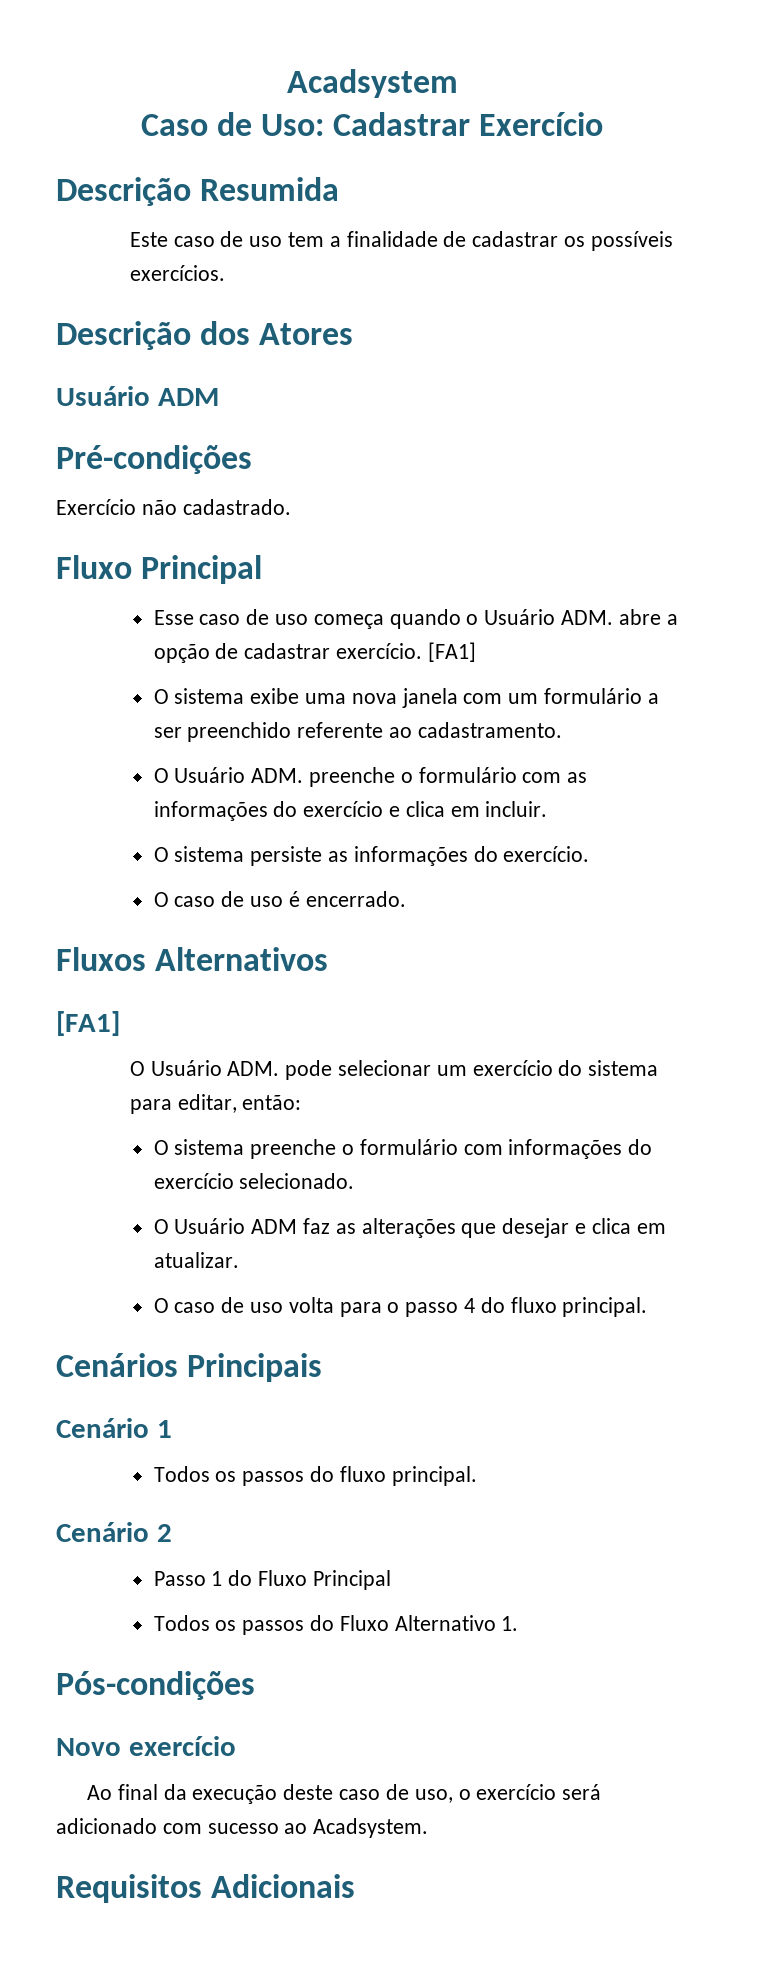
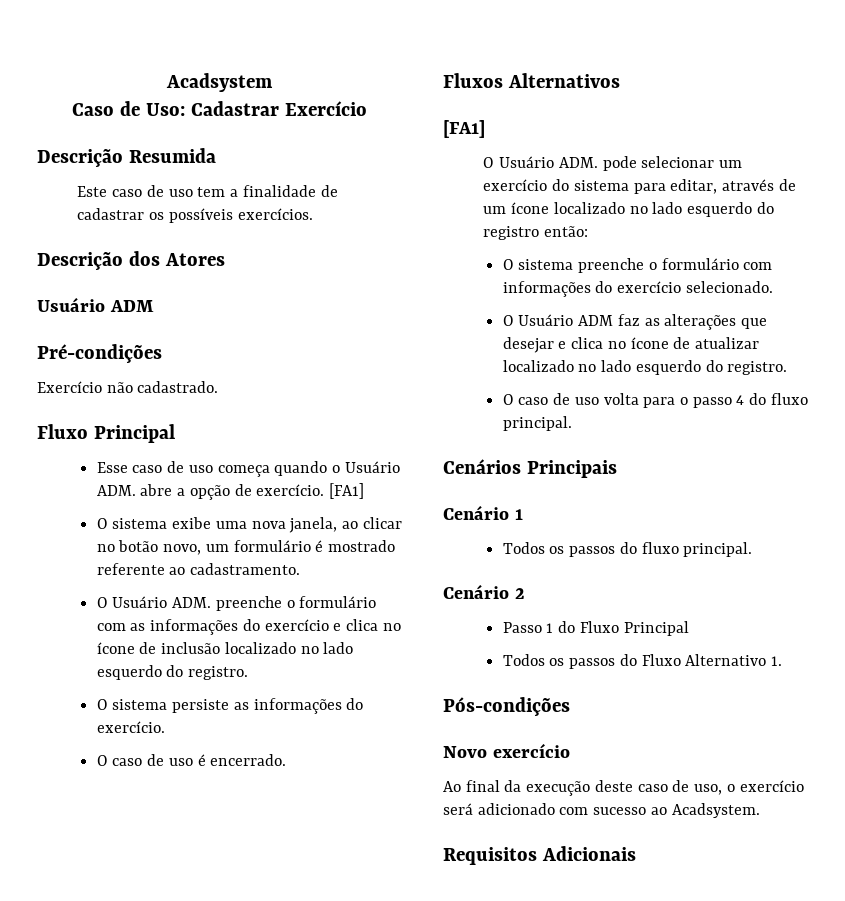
[244,643,331,659] cadastrar -> (252, 490) none
[401,688,659,708] [153,722,292,742] janela com um formulário a ser preenchido -> [289,517,402,533] [96,540,396,555] janela, ao clicar no botão novo, um formulário é mostrado
[450,801,548,817] em incluir. -> [382,623,401,631] [96,642,354,654] [96,665,249,680] no ícone de inclusão localizado no lado esquerdo do registro.
(237, 1103) none -> [722,179,796,191] [483,202,774,217] [483,226,540,240] através de um ícone localizado no lado esquerdo do registro
[636,1223,666,1234] [153,1252,239,1268] em atualizar. -> [607,337,760,349] [502,360,788,375] no ícone de atualizar localizado no lado esquerdo do registro.

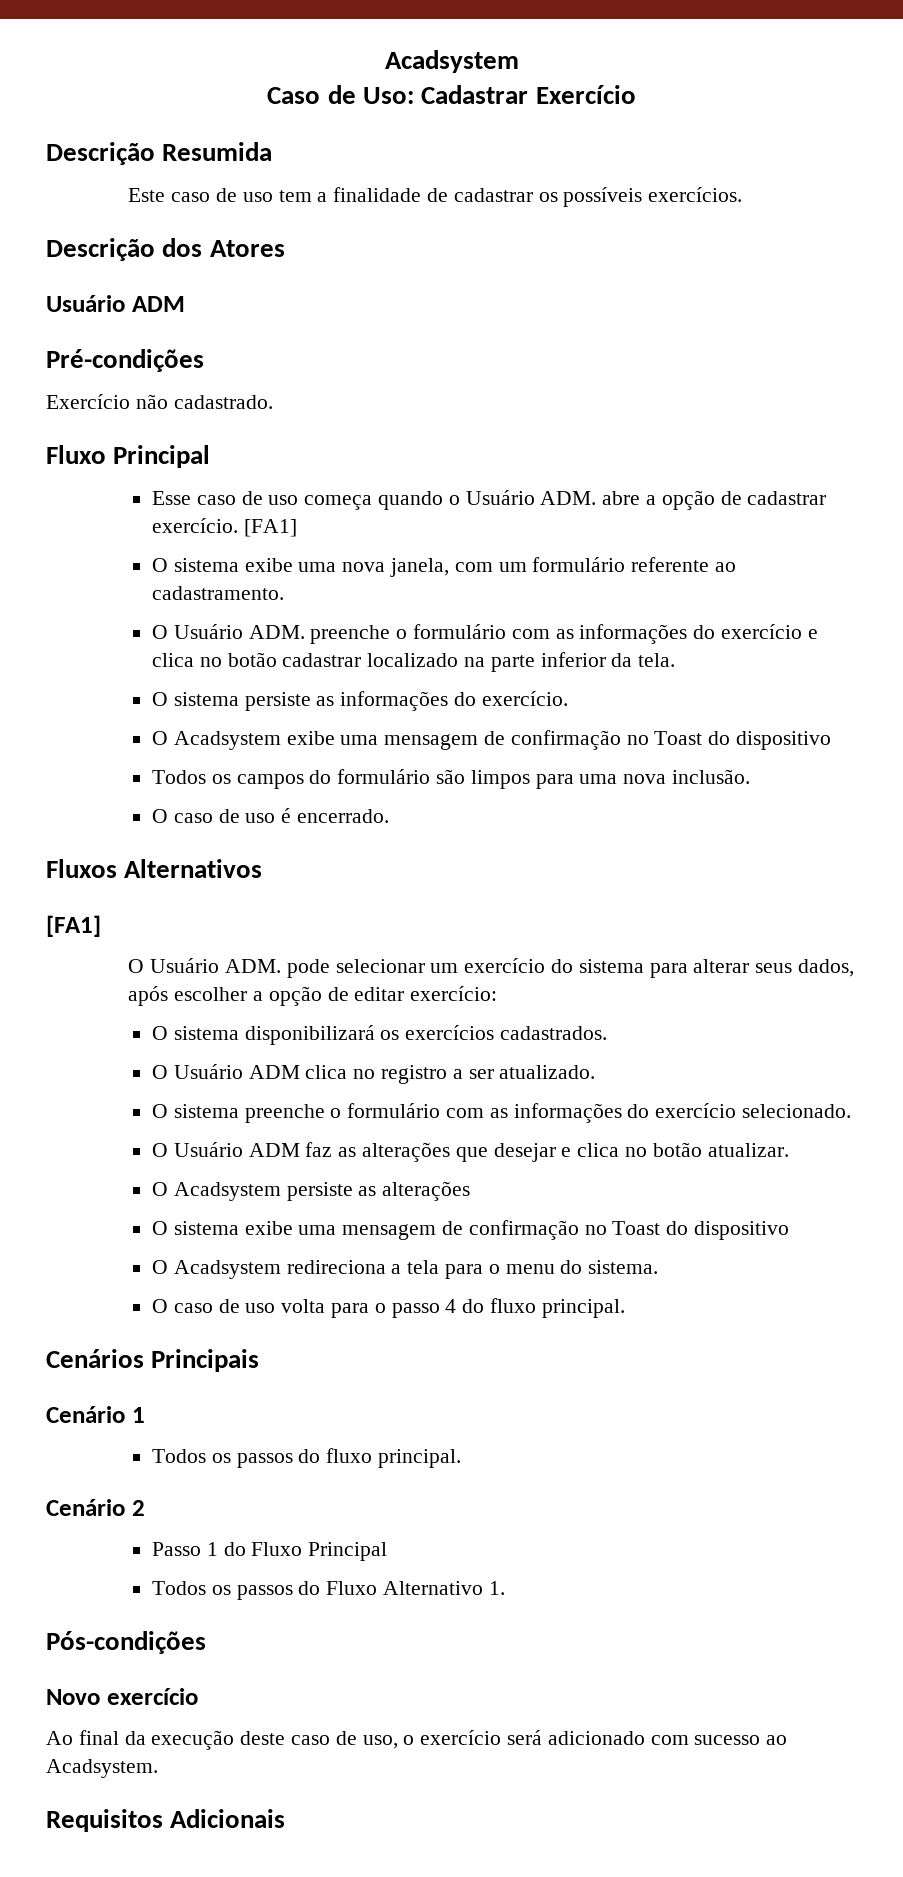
(252, 490) none -> [747,491,827,505] cadastrar
[342,517,402,529] [96,540,396,555] ao clicar no botão novo, um formulário é mostrado -> [454,557,626,572] com um formulário
[96,642,354,654] [96,665,249,680] ícone de inclusão localizado no lado esquerdo do registro. -> [227,652,676,672] botão cadastrar localizado na parte inferior da tela.
(165, 727) none -> [151,730,832,750] [151,769,751,789] // O Acadsystem exibe uma mensagem de confirmação no Toast do dispositivo // Todos os campos do formulário são limpos para uma nova inclusão.
[670,179,796,194] [483,202,774,217] [483,226,589,240] editar, através de um ícone localizado no lado esquerdo do registro então: -> [693,959,854,977] [128,986,498,1006] [151,1025,608,1045] [151,1064,596,1084] alterar seus dados, após escolher a opção de editar exercício: // O sistema disponibilizará os exercícios cadastrados. // O Usuário ADM clica no registro a ser atualizado.
(773, 266) none -> [489,1108,508,1118] as
[630,337,760,349] [502,360,788,375] ícone de atualizar localizado no lado esquerdo do registro. -> [652,1142,789,1157] [151,1181,471,1201] [151,1220,790,1240] [151,1260,659,1279] botão atualizar. // O Acadsystem persiste as alterações // O sistema exibe uma mensagem de confirmação no Toast do dispositivo // O Acadsystem redireciona a tela para o menu do sistema.

